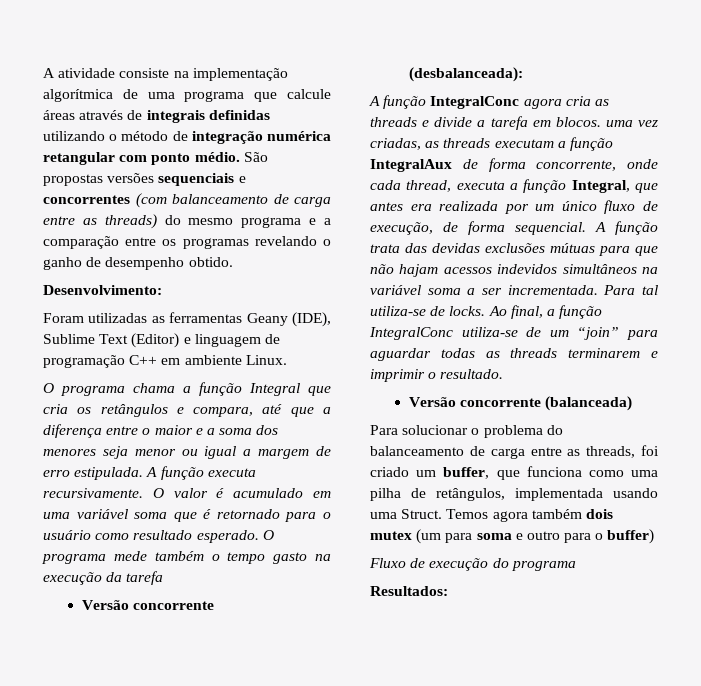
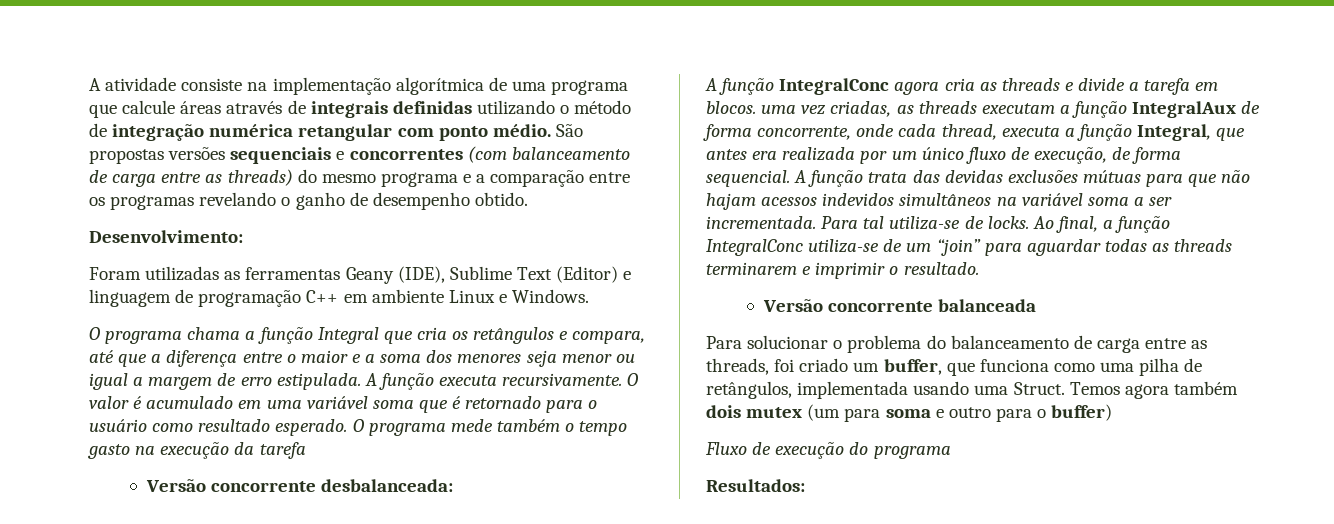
[245,355,287,365] Linux. -> [448,289,590,303] Linux e Windows.
[408,67,523,82] (desbalanceada): -> [321,479,454,492] desbalanceada:
[545,396,633,411] (balanceada) -> [938,299,1037,312] balanceada

